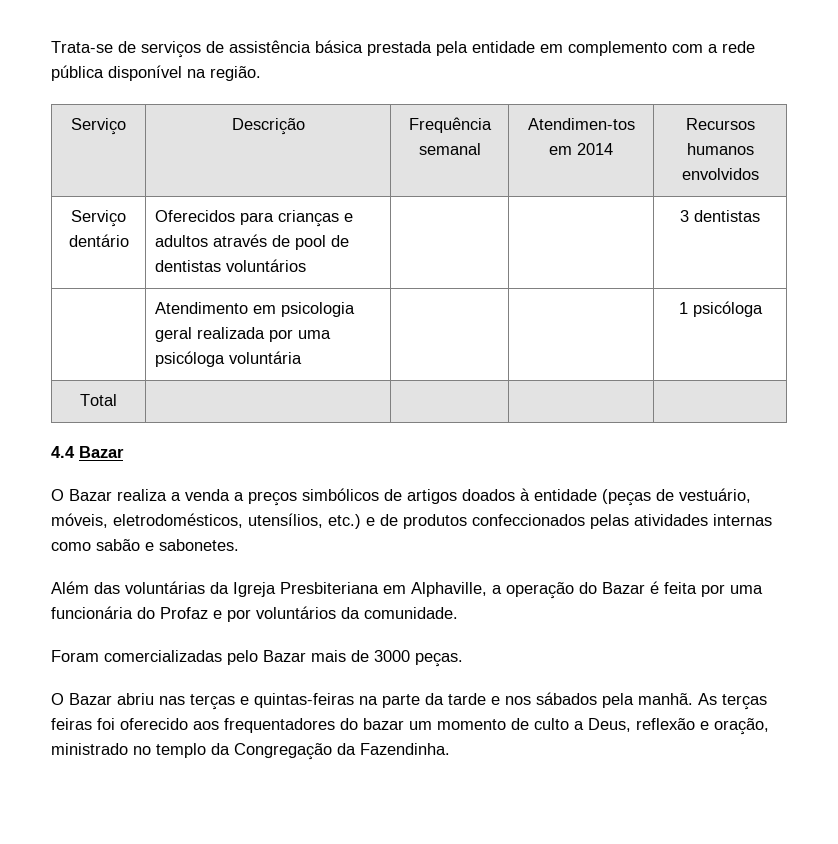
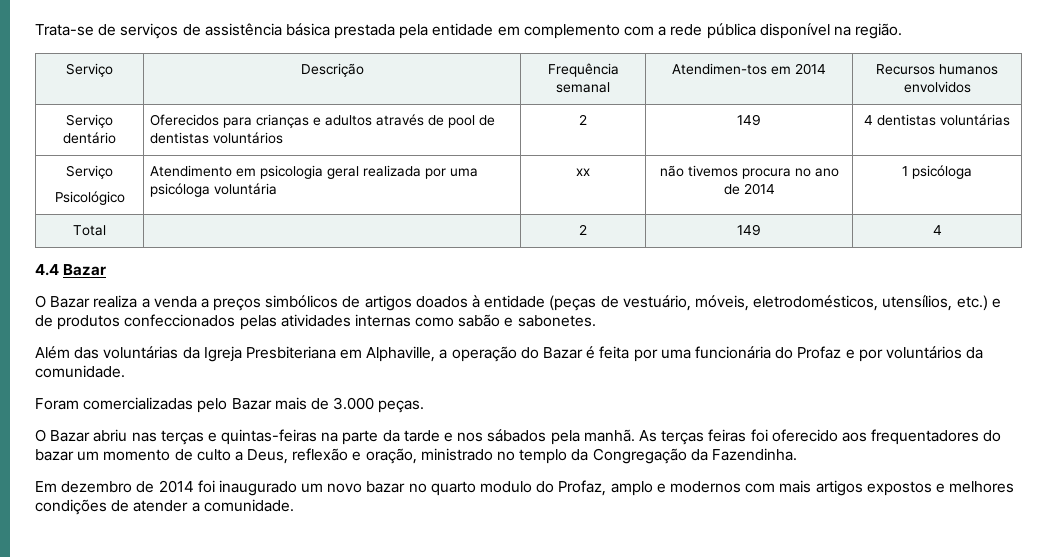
[680,210,760,222] | | 3 dentistas // -> [579,114,587,125] [737,114,761,126] [864,114,1010,126] [66,165,113,179] [54,191,125,205] 2 | 149 | 4 dentistas voluntárias // Serviço // Psicológico
(302, 357) | -> [576,168,590,176] [659,165,839,179] [723,183,775,195] xx | não tivemos procura no ano de 2014
(117, 400) | | -> [579,224,587,235] [737,224,761,236] [932,225,942,235] 2 | 149 | 4
[374,650,410,662] 3000 -> [333,397,375,410] 3.000
(450, 749) none -> [35,480,1015,496] [35,499,294,515] // Em dezembro de 2014 foi inaugurado um novo bazar no quarto modulo do Profaz, amplo e modernos com mais artigos expostos e melhores condições de atender a comunidade.

